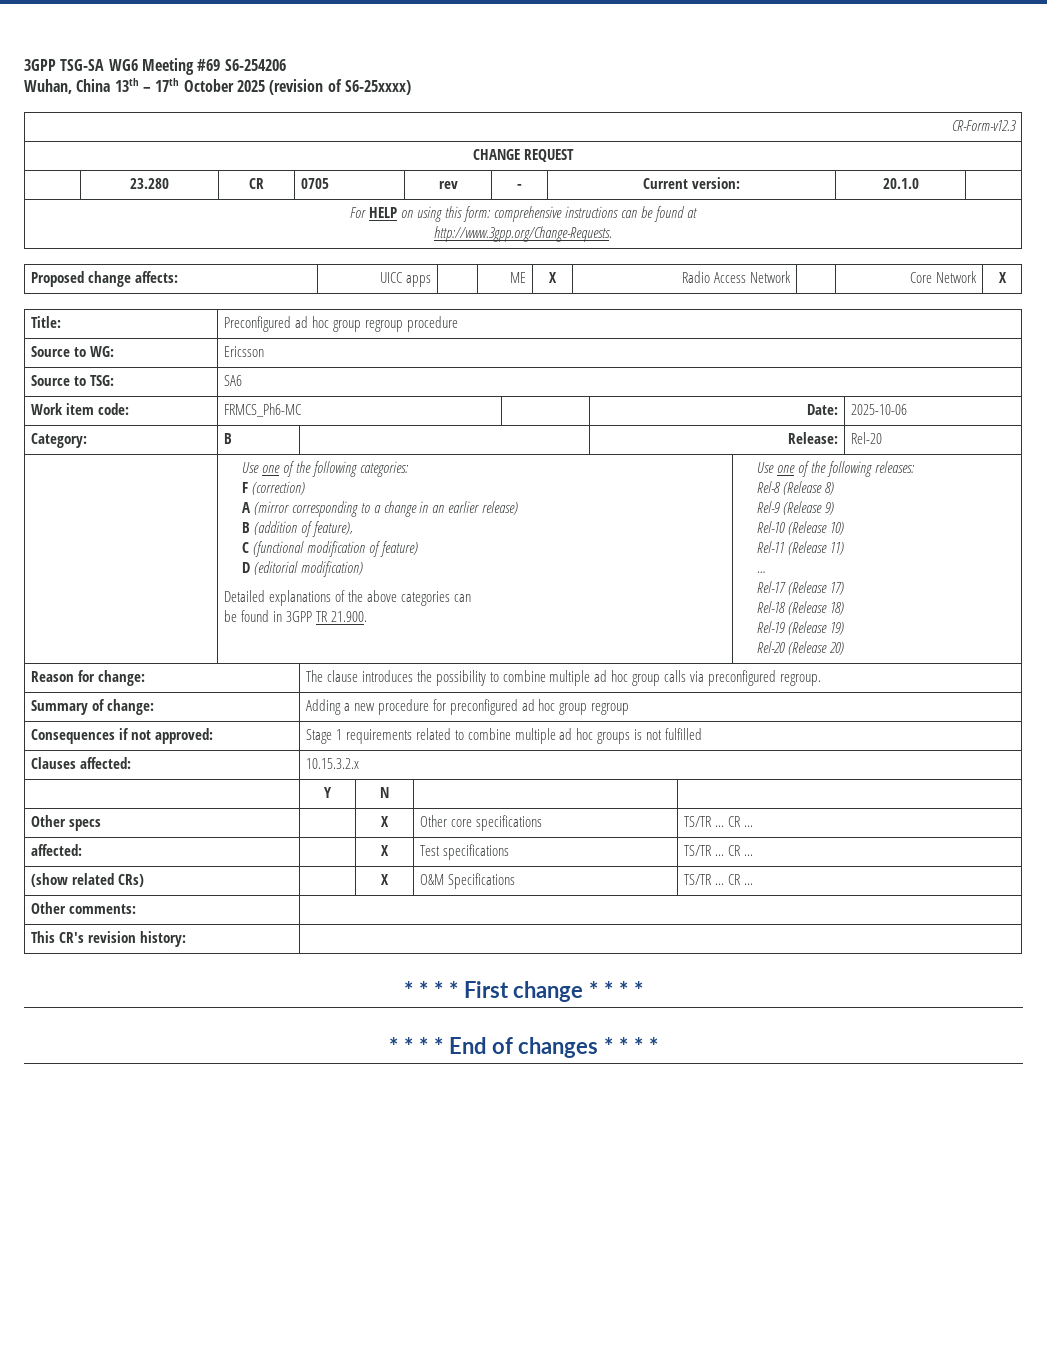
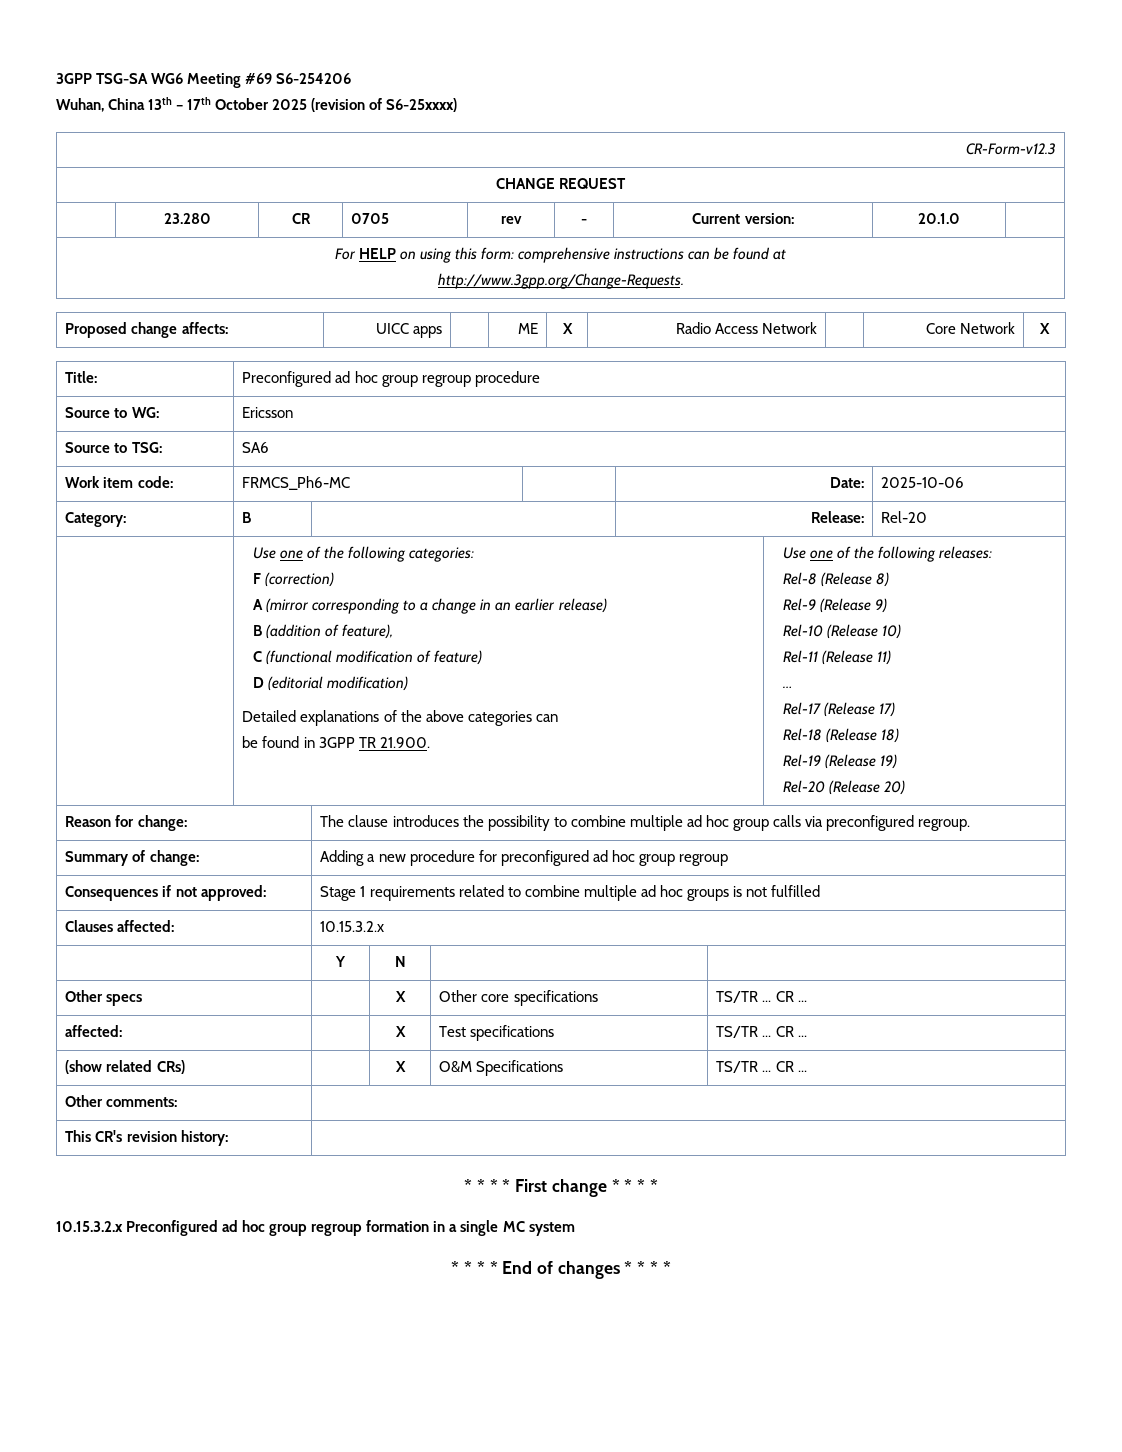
(644, 989) none -> [56,1220,575,1236] // 10.15.3.2.x Preconfigured ad hoc group regroup formation in a single MC system

